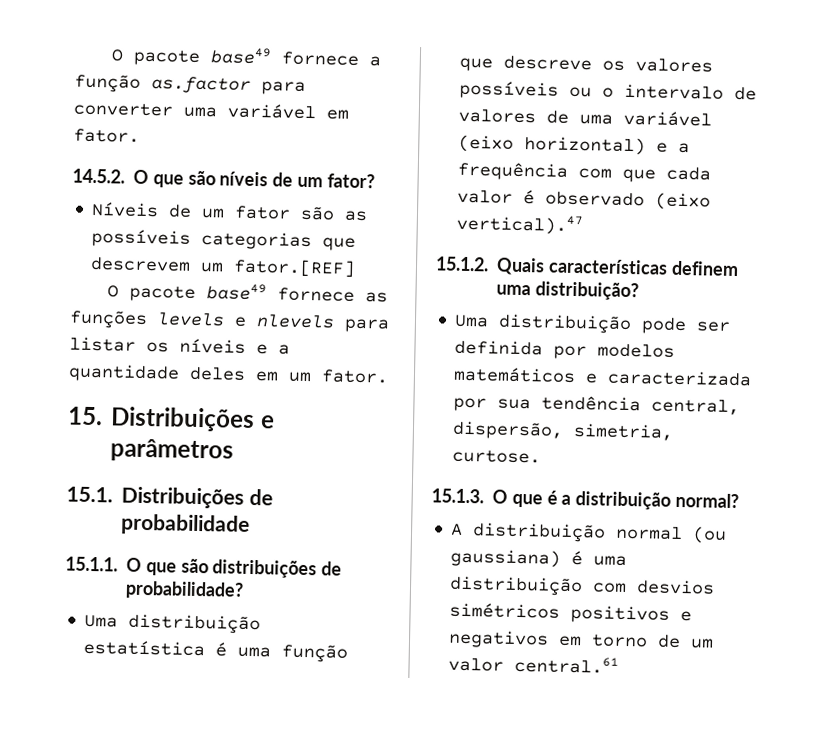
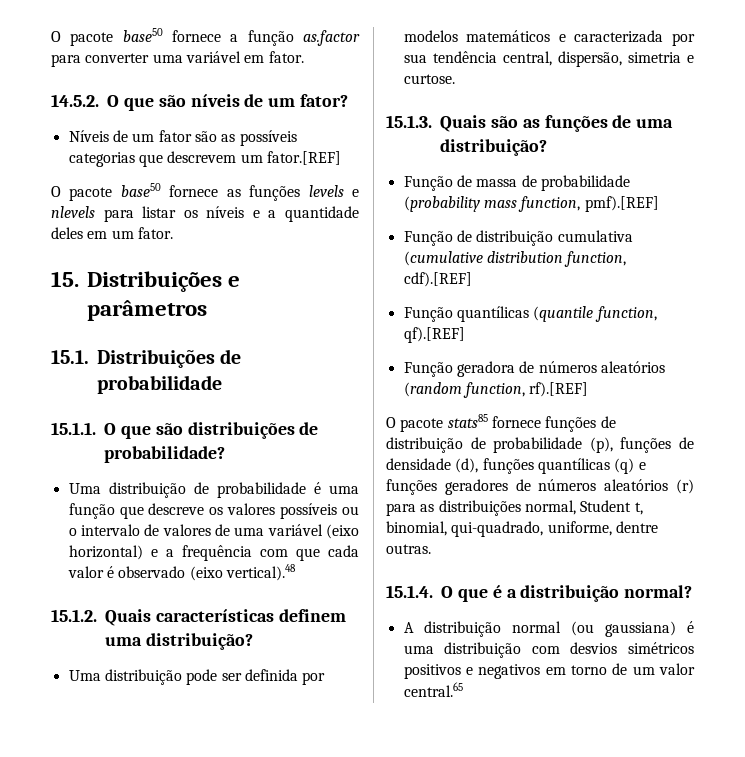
[111,47,273,66] O pacote base49 -> [51,28,163,46] O pacote base50
[206,283,268,301] base49 -> [120,183,161,197] base50
[83,639,206,657] estatística -> [193,482,306,498] de probabilidade
[456,213,584,236] vertical).47 -> [225,564,296,581] vertical).48
[573,423,675,441] simetria, -> [627,52,694,63] simetria e
(484, 496) none -> [440,115,674,132] [440,139,547,156] [403,175,630,191] [403,196,659,212] [403,230,633,246] [403,251,627,267] [403,272,472,287] [403,306,657,322] [403,327,465,343] [403,361,665,377] [403,382,589,398] [386,414,616,432] [386,437,694,453] [386,458,646,474] [386,479,694,495] [386,500,643,516] [386,521,658,537] [386,544,431,554] [386,585,433,598] Quais são as funções de uma distribuição? // Função de massa de probabilidade (probability mass function, pmf).[REF] // Função de distribuição cumulativa (cumulative distribution function, cdf).[REF] // Função quantílicas (quantile function, qf).[REF] // Função geradora de números aleatórios (random function, rf).[REF] // O pacote stats85 fornece funções de distribuição de probabilidade (p), funções de densidade (d), funções quantílicas (q) e funções geradores de números aleatórios (r) para as distribuições normal, Student t, binomial, qui-quadrado, uniforme, dentre outras. // 15.1.4.
[514,655,620,674] central.61 -> [403,682,463,697] central.65

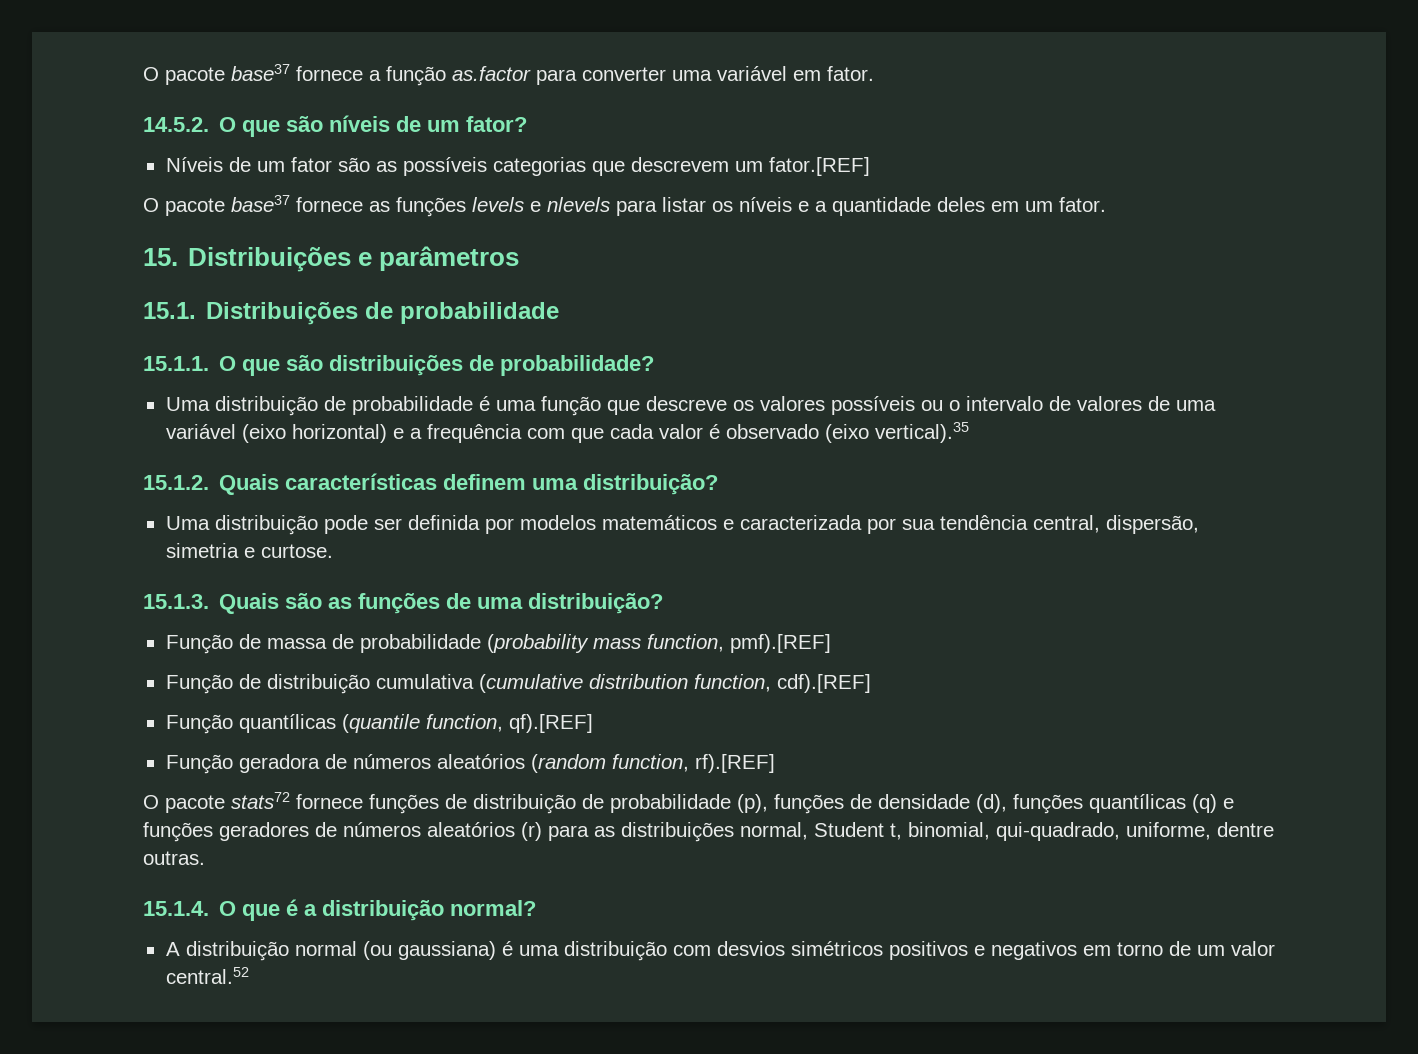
[51,28,163,46] O pacote base50 -> [143,64,290,85] O pacote base37
[120,183,161,197] base50 -> [231,195,290,212] base37
[225,564,296,581] vertical).48 -> [874,422,969,443] vertical).35
[447,414,488,428] stats85 -> [231,792,290,809] stats72
[403,682,463,697] central.65 -> [165,967,249,984] central.52

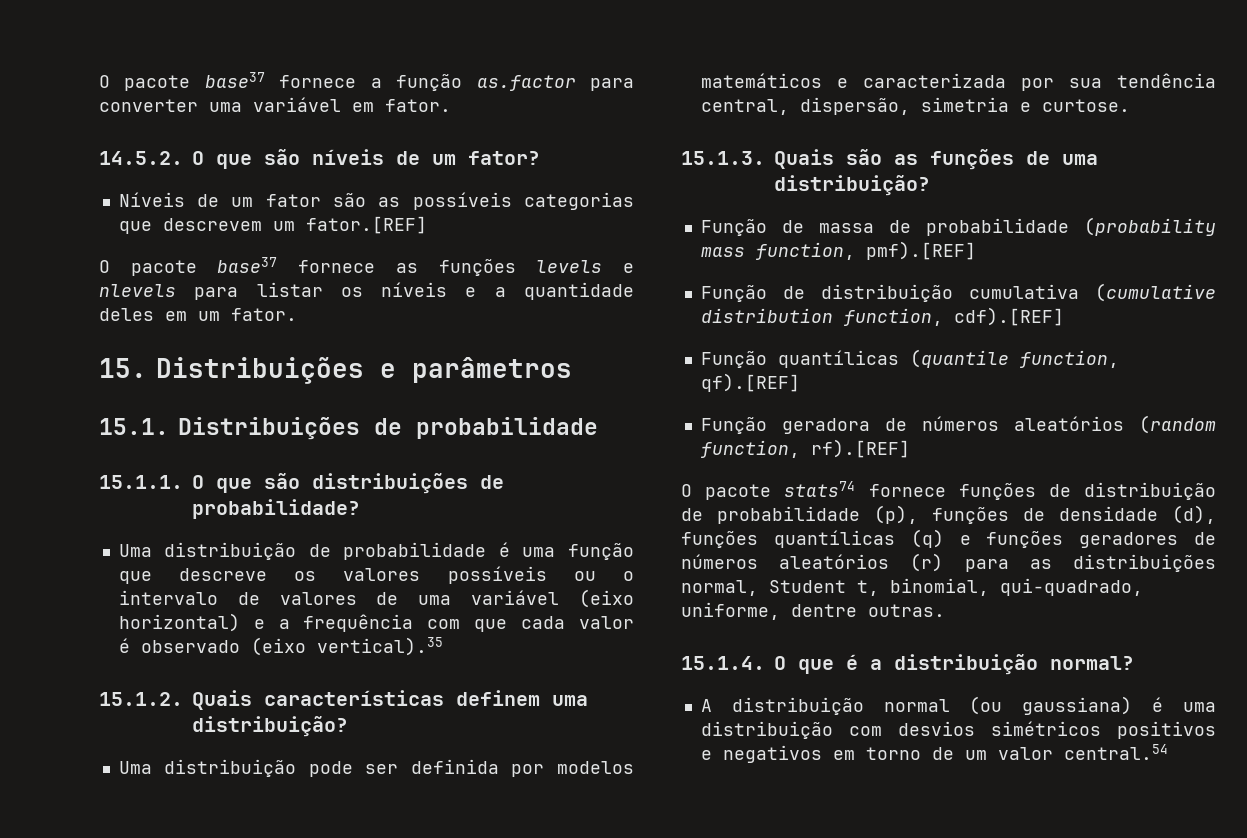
[231,792,290,809] stats72 -> [784,481,856,497] stats74
[165,967,249,984] central.52 -> [1063,744,1168,760] central.54

